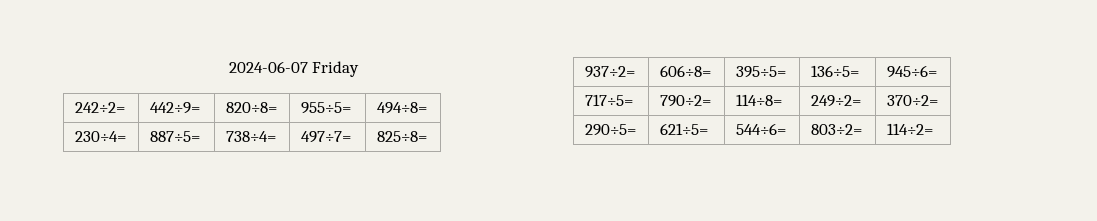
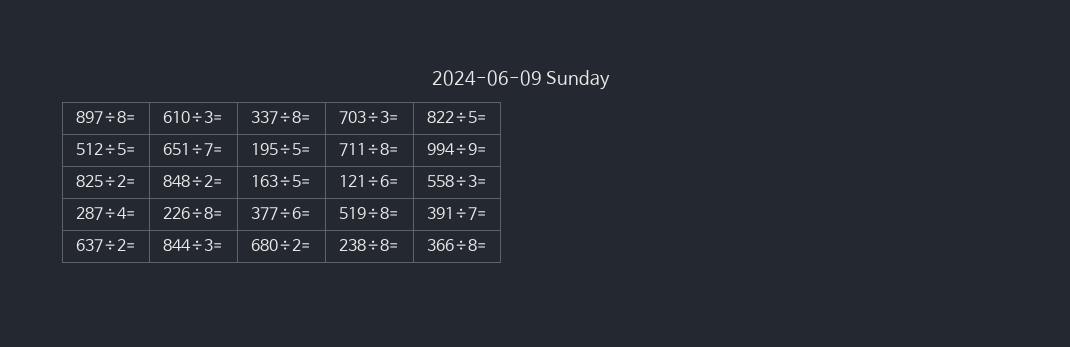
[228,61,360,77] [74,102,125,113] [149,102,200,114] [225,102,277,113] [300,102,351,114] [376,102,427,114] [74,131,126,142] [149,131,200,142] [225,131,276,142] [300,131,351,143] [376,131,427,142] [584,66,635,78] [659,65,711,77] [735,66,786,78] [810,65,859,77] [886,65,937,78] [584,94,633,106] [659,95,711,107] [735,94,782,106] [810,95,861,107] [886,95,938,106] [584,124,636,136] [659,123,708,135] [735,123,786,135] [810,124,862,135] [886,123,933,135] 2024-06-07 Friday // 242÷2= | 442÷9= | 820÷8= | 955÷5= | 494÷8= // 230÷4= | 887÷5= | 738÷4= | 497÷7= | 825÷8= // 937÷2= | 606÷8= | 395÷5= | 136÷5= | 945÷6= // 717÷5= | 790÷2= | 114÷8= | 249÷2= | 370÷2= // 290÷5= | 621÷5= | 544÷6= | 803÷2= | 114÷2= -> [431,70,611,90] [75,111,135,124] [162,111,222,123] [250,111,310,124] [338,111,398,124] [426,111,486,123] [75,143,135,155] [162,143,222,156] [250,143,310,155] [338,143,398,156] [426,143,486,155] [75,175,135,187] [162,175,222,187] [250,175,310,187] [338,175,398,187] [426,175,486,187] [75,207,135,220] [162,207,222,219] [250,207,310,220] [338,207,398,219] [426,207,486,220] [75,239,135,252] [162,239,222,251] [250,239,310,251] [338,239,398,251] [426,239,486,251] 2024-06-09 Sunday // 897÷8= | 610÷3= | 337÷8= | 703÷3= | 822÷5= // 512÷5= | 651÷7= | 195÷5= | 711÷8= | 994÷9= // 825÷2= | 848÷2= | 163÷5= | 121÷6= | 558÷3= // 287÷4= | 226÷8= | 377÷6= | 519÷8= | 391÷7= // 637÷2= | 844÷3= | 680÷2= | 238÷8= | 366÷8=

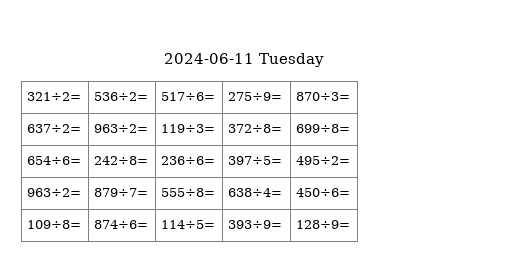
[431,70,611,90] [75,111,135,124] [162,111,222,123] [250,111,310,124] [338,111,398,124] [426,111,486,123] [75,143,135,155] [162,143,222,156] [250,143,310,155] [338,143,398,156] [426,143,486,155] [75,175,135,187] [162,175,222,187] [250,175,310,187] [338,175,398,187] [426,175,486,187] [75,207,135,220] [162,207,222,219] [250,207,310,220] [338,207,398,219] [426,207,486,220] [75,239,135,252] [162,239,222,251] [250,239,310,251] [338,239,398,251] [426,239,486,251] 2024-06-09 Sunday // 897÷8= | 610÷3= | 337÷8= | 703÷3= | 822÷5= // 512÷5= | 651÷7= | 195÷5= | 711÷8= | 994÷9= // 825÷2= | 848÷2= | 163÷5= | 121÷6= | 558÷3= // 287÷4= | 226÷8= | 377÷6= | 519÷8= | 391÷7= // 637÷2= | 844÷3= | 680÷2= | 238÷8= | 366÷8= -> [164,53,324,67] [27,92,82,101] [94,92,149,101] [161,92,216,101] [228,92,283,101] [296,92,351,101] [27,124,82,133] [94,124,149,133] [161,124,216,133] [228,124,283,133] [296,124,351,133] [27,156,82,165] [94,156,149,165] [161,156,216,165] [228,156,283,165] [296,156,351,165] [27,188,82,197] [94,188,149,197] [161,188,216,197] [228,188,283,197] [296,188,351,197] [27,220,82,229] [94,220,149,229] [161,220,216,229] [228,220,283,229] [296,220,351,229] 2024-06-11 Tuesday // 321÷2= | 536÷2= | 517÷6= | 275÷9= | 870÷3= // 637÷2= | 963÷2= | 119÷3= | 372÷8= | 699÷8= // 654÷6= | 242÷8= | 236÷6= | 397÷5= | 495÷2= // 963÷2= | 879÷7= | 555÷8= | 638÷4= | 450÷6= // 109÷8= | 874÷6= | 114÷5= | 393÷9= | 128÷9=

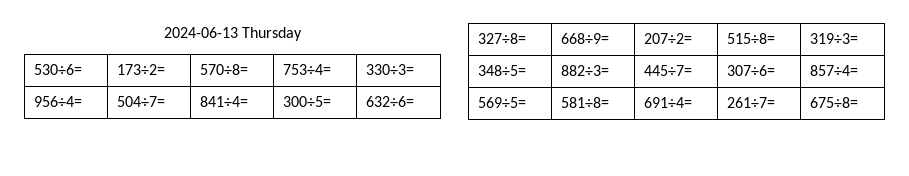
[164,53,324,67] [27,92,82,101] [94,92,149,101] [161,92,216,101] [228,92,283,101] [296,92,351,101] [27,124,82,133] [94,124,149,133] [161,124,216,133] [228,124,283,133] [296,124,351,133] [27,156,82,165] [94,156,149,165] [161,156,216,165] [228,156,283,165] [296,156,351,165] [27,188,82,197] [94,188,149,197] [161,188,216,197] [228,188,283,197] [296,188,351,197] [27,220,82,229] [94,220,149,229] [161,220,216,229] [228,220,283,229] [296,220,351,229] 2024-06-11 Tuesday // 321÷2= | 536÷2= | 517÷6= | 275÷9= | 870÷3= // 637÷2= | 963÷2= | 119÷3= | 372÷8= | 699÷8= // 654÷6= | 242÷8= | 236÷6= | 397÷5= | 495÷2= // 963÷2= | 879÷7= | 555÷8= | 638÷4= | 450÷6= // 109÷8= | 874÷6= | 114÷5= | 393÷9= | 128÷9= -> [163,27,303,41] [34,64,83,75] [117,64,166,75] [200,64,249,75] [283,64,332,75] [366,64,415,75] [34,96,83,107] [117,96,166,107] [200,96,249,107] [283,96,332,107] [366,96,415,107] [478,33,527,44] [561,33,610,44] [644,33,693,44] [727,33,776,44] [810,33,859,44] [478,65,527,76] [561,65,610,76] [644,65,693,76] [727,65,776,76] [810,65,859,76] [478,97,527,108] [561,97,610,108] [644,97,693,108] [727,97,776,108] [810,97,859,108] 2024-06-13 Thursday // 530÷6= | 173÷2= | 570÷8= | 753÷4= | 330÷3= // 956÷4= | 504÷7= | 841÷4= | 300÷5= | 632÷6= // 327÷8= | 668÷9= | 207÷2= | 515÷8= | 319÷3= // 348÷5= | 882÷3= | 445÷7= | 307÷6= | 857÷4= // 569÷5= | 581÷8= | 691÷4= | 261÷7= | 675÷8=

